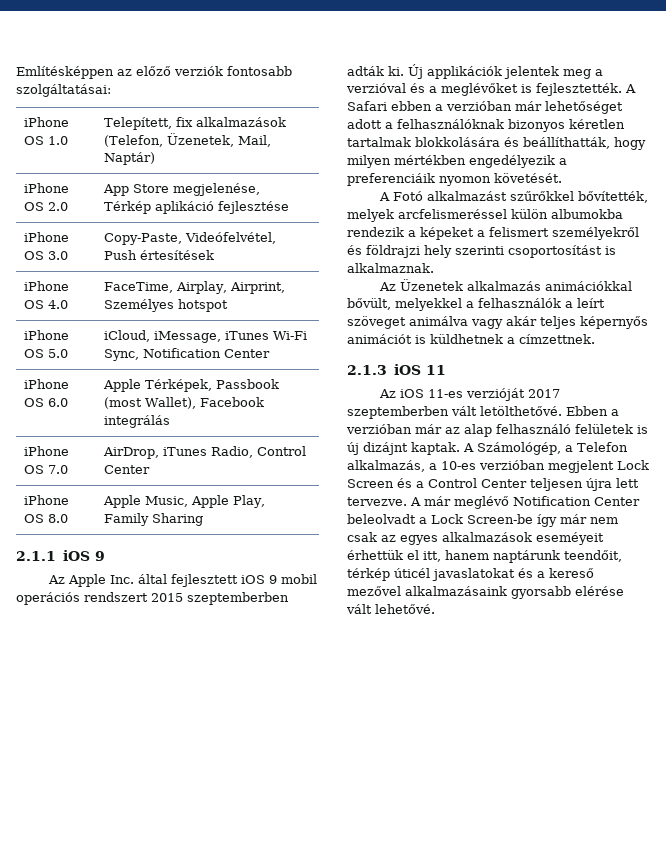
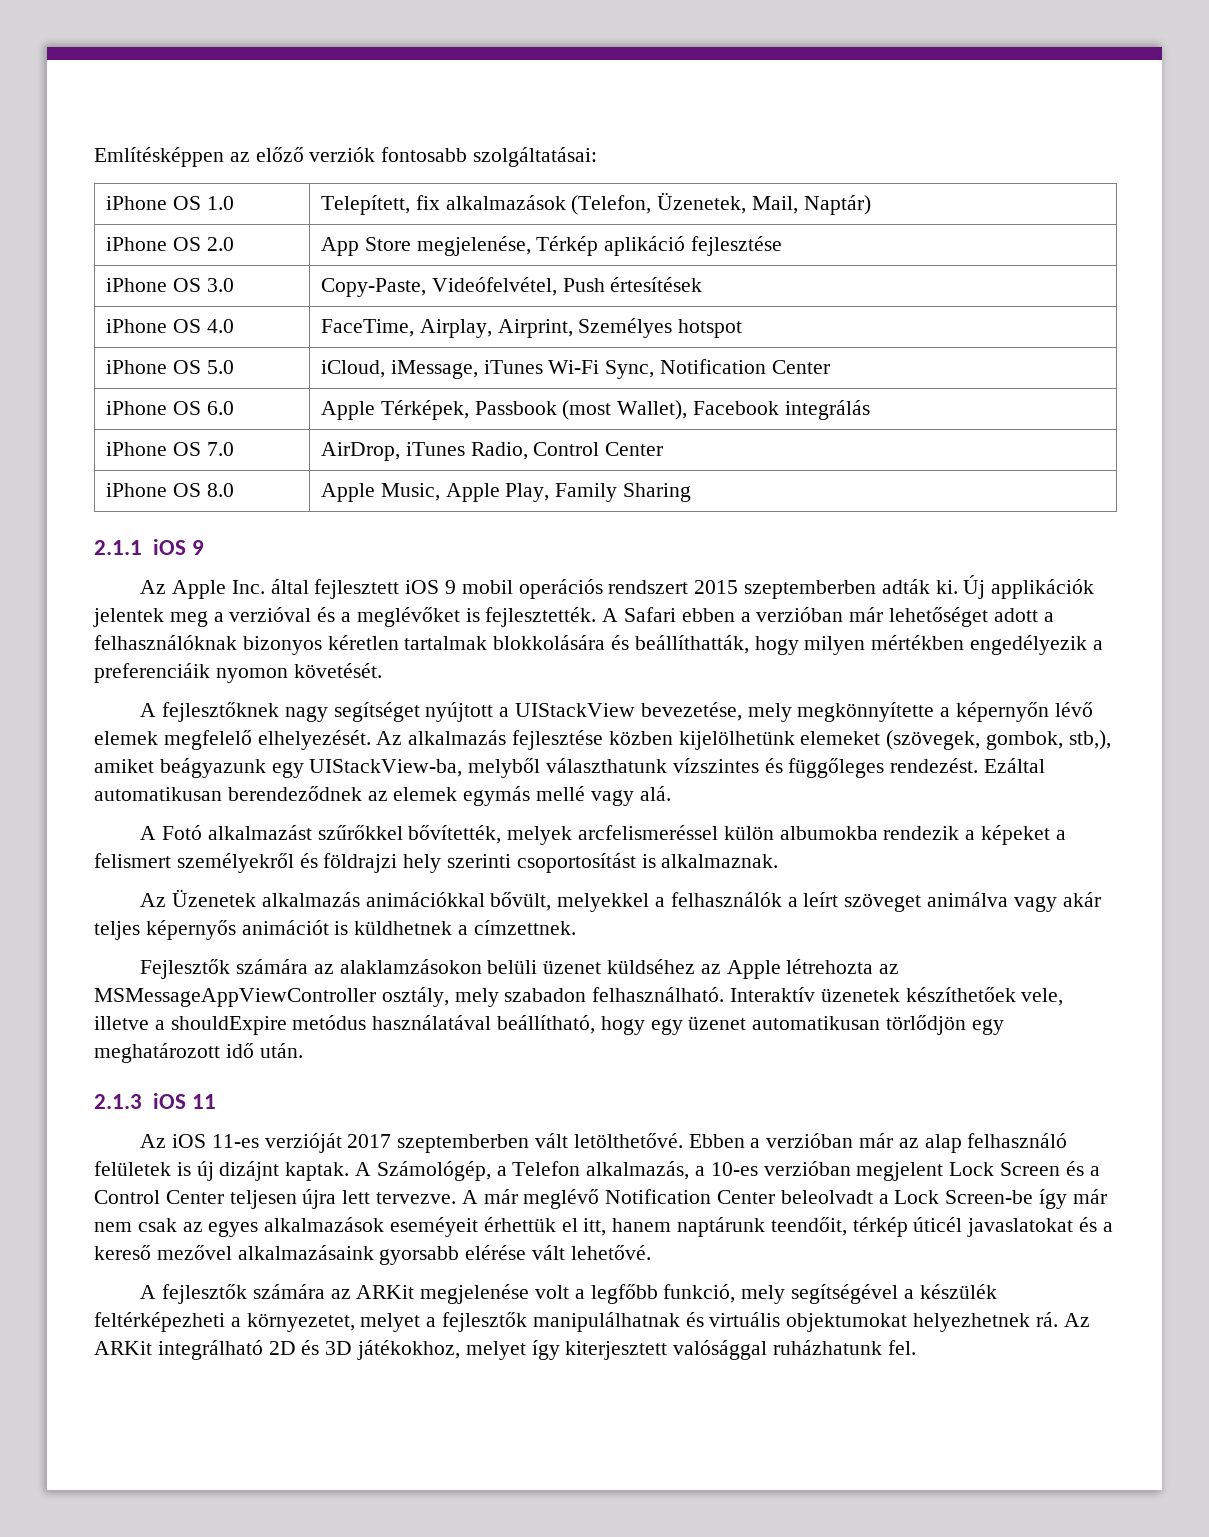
(562, 178) none -> [140,702,1093,722] [94,730,1111,750] [94,758,1046,778] [94,786,671,806] // A fejlesztőknek nagy segítséget nyújtott a UIStackView bevezetése, mely megkönnyítette a képernyőn lévő elemek megfelelő elhelyezését. Az alkalmazás fejlesztése közben kijelölhetünk elemeket (szövegek, gombok, stb,), amiket beágyazunk egy UIStackView-ba, melyből választhatunk vízszintes és függőleges rendezést. Ezáltal automatikusan berendeződnek az elemek egymás mellé vagy alá.
(595, 339) none -> [140,959,900,979] [94,987,1064,1007] [94,1015,1004,1035] [94,1043,303,1063] // Fejlesztők számára az alaklamzásokon belüli üzenet küldséhez az Apple létrehozta az MSMessageAppViewController osztály, mely szabadon felhasználható. Interaktív üzenetek készíthetőek vele, illetve a shouldExpire metódus használatával beállítható, hogy egy üzenet automatikusan törlődjön egy meghatározott idő után.
(435, 609) none -> [140,1284,997,1304] [94,1312,1090,1332] [94,1340,916,1360] // A fejlesztők számára az ARKit megjelenése volt a legfőbb funkció, mely segítségével a készülék feltérképezheti a környezetet, melyet a fejlesztők manipulálhatnak és virtuális objektumokat helyezhetnek rá. Az ARKit integrálható 2D és 3D játékokhoz, melyet így kiterjesztett valósággal ruházhatunk fel.

